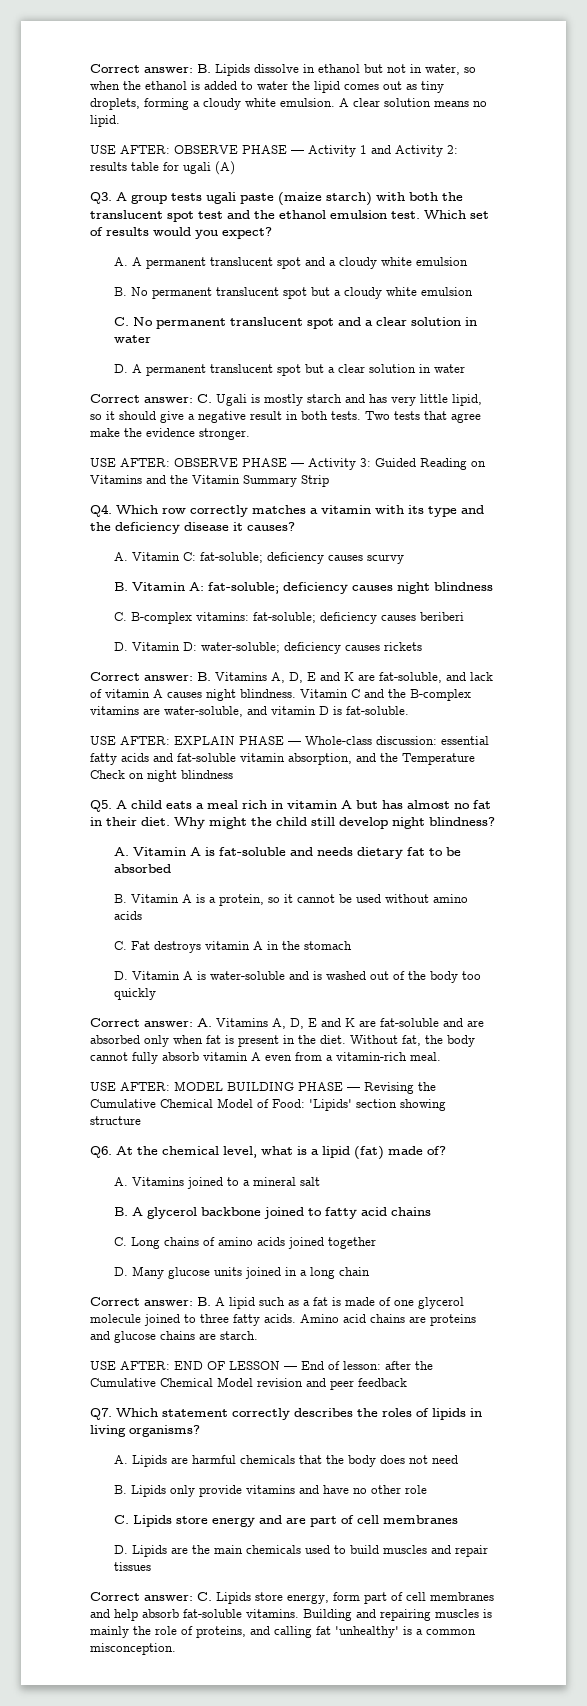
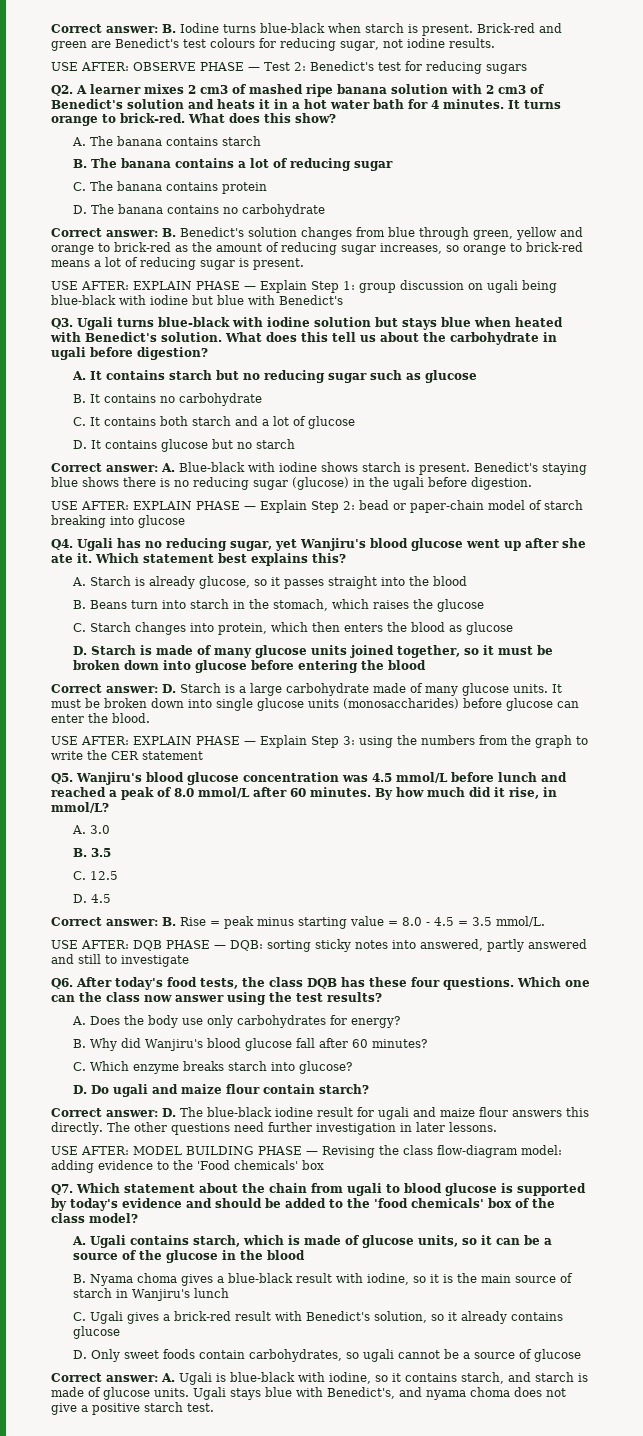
[90,64,476,76] [90,81,444,93] [90,98,487,110] [90,115,120,127] [90,145,458,157] [90,161,235,175] [90,192,463,206] [90,210,489,222] [90,227,272,239] [113,257,468,269] [113,287,473,299] [113,317,477,329] [113,335,151,343] [113,364,465,376] [90,394,482,406] [90,411,481,423] [90,428,250,440] [90,458,486,470] [90,475,329,487] [90,504,484,517] [90,522,295,534] [113,552,404,564] [113,582,493,594] [113,612,464,624] [113,642,422,654] [90,672,493,683] [90,689,471,701] [90,706,409,717] [90,736,489,745] [90,753,475,765] [90,770,233,782] [90,800,491,812] [90,817,495,829] [113,847,461,859] [113,864,171,873] [113,894,468,906] [113,911,142,920] [113,941,352,953] [113,971,481,983] [113,988,156,1000] [90,1018,484,1029] [90,1035,475,1047] [90,1052,441,1064] Correct answer: B. Lipids dissolve in ethanol but not in water, so when the ethanol is added to water the lipid comes out as tiny droplets, forming a cloudy white emulsion. A clear solution means no lipid. // USE AFTER: OBSERVE PHASE — Activity 1 and Activity 2: results table for ugali (A) // Q3. A group tests ugali paste (maize starch) with both the translucent spot test and the ethanol emulsion test. Which set of results would you expect? // A. A permanent translucent spot and a cloudy white emulsion // B. No permanent translucent spot but a cloudy white emulsion // C. No permanent translucent spot and a clear solution in water // D. A permanent translucent spot but a clear solution in water // Correct answer: C. Ugali is mostly starch and has very little lipid, so it should give a negative result in both tests. Two tests that agree make the evidence stronger. // USE AFTER: OBSERVE PHASE — Activity 3: Guided Reading on Vitamins and the Vitamin Summary Strip // Q4. Which row correctly matches a vitamin with its type and the deficiency disease it causes? // A. Vitamin C: fat-soluble; deficiency causes scurvy // B. Vitamin A: fat-soluble; deficiency causes night blindness // C. B-complex vitamins: fat-soluble; deficiency causes beriberi // D. Vitamin D: water-soluble; deficiency causes rickets // Correct answer: B. Vitamins A, D, E and K are fat-soluble, and lack of vitamin A causes night blindness. Vitamin C and the B-complex vitamins are water-soluble, and vitamin D is fat-soluble. // USE AFTER: EXPLAIN PHASE — Whole-class discussion: essential fatty acids and fat-soluble vitamin absorption, and the Temperature Check on night blindness // Q5. A child eats a meal rich in vitamin A but has almost no fat in their diet. Why might the child still develop night blindness? // A. Vitamin A is fat-soluble and needs dietary fat to be absorbed // B. Vitamin A is a protein, so it cannot be used without amino acids // C. Fat destroys vitamin A in the stomach // D. Vitamin A is water-soluble and is washed out of the body too quickly // Correct answer: A. Vitamins A, D, E and K are fat-soluble and are absorbed only when fat is present in the diet. Without fat, the body cannot fully absorb vitamin A even from a vitamin-rich meal. -> [51,23,562,36] [51,38,495,51] [51,61,527,74] [51,84,544,97] [51,99,561,109] [51,113,336,126] [72,136,262,146] [73,158,394,171] [73,181,268,194] [73,204,326,217] [51,227,583,240] [51,242,583,255] [51,257,304,270] [51,280,557,293] [51,295,343,305] [51,317,563,330] [50,332,557,345] [51,347,208,360] [72,370,478,383] [73,393,263,406] [73,416,356,429] [73,439,296,452] [51,462,587,475] [51,477,532,490] [51,500,583,513] [51,515,185,528] [51,538,586,551] [51,553,346,566] [72,576,468,589] [73,599,485,612] [73,622,514,635] [73,645,554,658] [73,660,427,673] [51,683,562,696] [51,698,579,711] [51,713,150,723] [51,735,588,748] [51,750,203,760] [51,772,567,785] [51,787,557,800] [51,802,109,813] [72,825,111,834] [73,848,112,857] [73,871,119,880] [73,894,112,903] [51,916,545,929] [51,939,587,952] [51,954,189,967] [51,977,590,990] [51,992,382,1005] [72,1015,401,1028] [73,1038,428,1051] [73,1061,353,1074] [73,1084,370,1097] [51,1107,589,1120] [51,1122,497,1135] Correct answer: B. Iodine turns blue-black when starch is present. Brick-red and green are Benedict's test colours for reducing sugar, not iodine results. // USE AFTER: OBSERVE PHASE — Test 2: Benedict's test for reducing sugars // Q2. A learner mixes 2 cm3 of mashed ripe banana solution with 2 cm3 of Benedict's solution and heats it in a hot water bath for 4 minutes. It turns orange to brick-red. What does this show? // A. The banana contains starch // B. The banana contains a lot of reducing sugar // C. The banana contains protein // D. The banana contains no carbohydrate // Correct answer: B. Benedict's solution changes from blue through green, yellow and orange to brick-red as the amount of reducing sugar increases, so orange to brick-red means a lot of reducing sugar is present. // USE AFTER: EXPLAIN PHASE — Explain Step 1: group discussion on ugali being blue-black with iodine but blue with Benedict's // Q3. Ugali turns blue-black with iodine solution but stays blue when heated with Benedict's solution. What does this tell us about the carbohydrate in ugali before digestion? // A. It contains starch but no reducing sugar such as glucose // B. It contains no carbohydrate // C. It contains both starch and a lot of glucose // D. It contains glucose but no starch // Correct answer: A. Blue-black with iodine shows starch is present. Benedict's staying blue shows there is no reducing sugar (glucose) in the ugali before digestion. // USE AFTER: EXPLAIN PHASE — Explain Step 2: bead or paper-chain model of starch breaking into glucose // Q4. Ugali has no reducing sugar, yet Wanjiru's blood glucose went up after she ate it. Which statement best explains this? // A. Starch is already glucose, so it passes straight into the blood // B. Beans turn into starch in the stomach, which raises the glucose // C. Starch changes into protein, which then enters the blood as glucose // D. Starch is made of many glucose units joined together, so it must be broken down into glucose before entering the blood // Correct answer: D. Starch is a large carbohydrate made of many glucose units. It must be broken down into single glucose units (monosaccharides) before glucose can enter the blood. // USE AFTER: EXPLAIN PHASE — Explain Step 3: using the numbers from the graph to write the CER statement // Q5. Wanjiru's blood glucose concentration was 4.5 mmol/L before lunch and reached a peak of 8.0 mmol/L after 60 minutes. By how much did it rise, in mmol/L? // A. 3.0 // B. 3.5 // C. 12.5 // D. 4.5 // Correct answer: B. Rise = peak minus starting value = 8.0 - 4.5 = 3.5 mmol/L. // USE AFTER: DQB PHASE — DQB: sorting sticky notes into answered, partly answered and still to investigate // Q6. After today's food tests, the class DQB has these four questions. Which one can the class now answer using the test results? // A. Does the body use only carbohydrates for energy? // B. Why did Wanjiru's blood glucose fall after 60 minutes? // C. Which enzyme breaks starch into glucose? // D. Do ugali and maize flour contain starch? // Correct answer: D. The blue-black iodine result for ugali and maize flour answers this directly. The other questions need further investigation in later lessons.
[90,1098,446,1111] [90,1116,141,1125] [90,1146,446,1160] [113,1177,320,1189] [113,1207,431,1219] [113,1237,376,1249] [113,1266,370,1279] [90,1297,464,1309] [90,1314,476,1326] [90,1331,258,1343] [90,1361,433,1370] [90,1377,407,1390] [90,1408,482,1420] [90,1425,200,1437] [113,1455,458,1467] [113,1485,427,1497] [113,1515,458,1527] [113,1545,488,1557] [113,1562,151,1571] [90,1592,494,1604] [90,1609,492,1621] [90,1626,476,1638] [90,1643,176,1655] Cumulative Chemical Model of Food: 'Lipids' section showing structure // Q6. At the chemical level, what is a lipid (fat) made of? // A. Vitamins joined to a mineral salt // B. A glycerol backbone joined to fatty acid chains // C. Long chains of amino acids joined together // D. Many glucose units joined in a long chain // Correct answer: B. A lipid such as a fat is made of one glycerol molecule joined to three fatty acids. Amino acid chains are proteins and glucose chains are starch. // USE AFTER: END OF LESSON — End of lesson: after the Cumulative Chemical Model revision and peer feedback // Q7. Which statement correctly describes the roles of lipids in living organisms? // A. Lipids are harmful chemicals that the body does not need // B. Lipids only provide vitamins and have no other role // C. Lipids store energy and are part of cell membranes // D. Lipids are the main chemicals used to build muscles and repair tissues // Correct answer: C. Lipids store energy, form part of cell membranes and help absorb fat-soluble vitamins. Building and repairing muscles is mainly the role of proteins, and calling fat 'unhealthy' is a common misconception. -> [403,1145,562,1158] [51,1160,324,1173] [51,1183,586,1196] [51,1198,555,1211] [51,1213,138,1223] [72,1235,553,1248] [73,1250,306,1263] [73,1273,574,1286] [73,1288,230,1301] [73,1311,564,1324] [73,1326,121,1339] [73,1349,582,1362] [51,1372,588,1385] [51,1387,566,1400] [51,1402,214,1415] class flow-diagram model: adding evidence to the 'Food chemicals' box // Q7. Which statement about the chain from ugali to blood glucose is supported by today's evidence and should be added to the 'food chemicals' box of the class model? // A. Ugali contains starch, which is made of glucose units, so it can be a source of the glucose in the blood // B. Nyama choma gives a blue-black result with iodine, so it is the main source of starch in Wanjiru's lunch // C. Ugali gives a brick-red result with Benedict's solution, so it already contains glucose // D. Only sweet foods contain carbohydrates, so ugali cannot be a source of glucose // Correct answer: A. Ugali is blue-black with iodine, so it contains starch, and starch is made of glucose units. Ugali stays blue with Benedict's, and nyama choma does not give a positive starch test.

